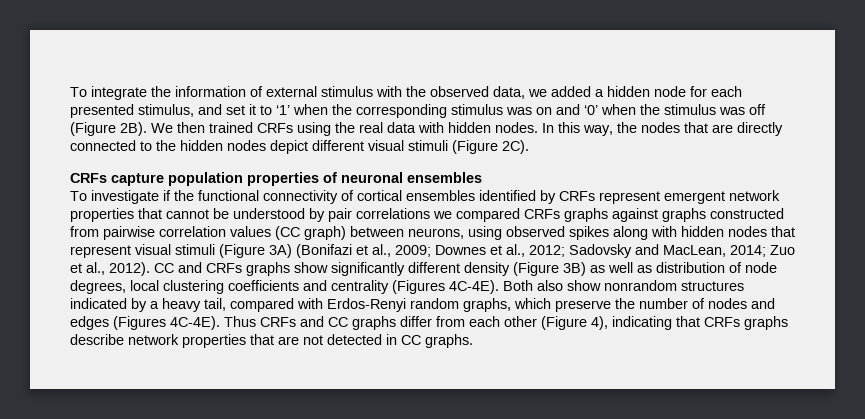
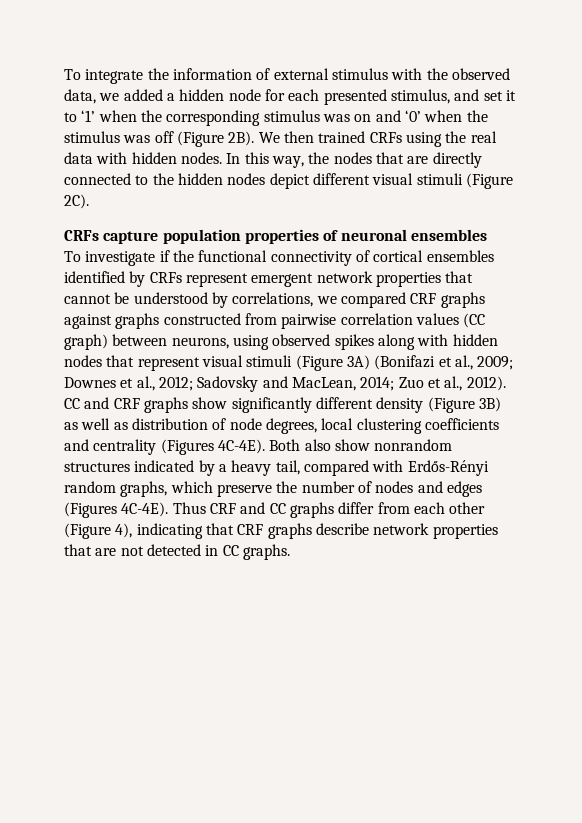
[328,208,430,222] pair correlations -> [232,292,314,307] correlations,
[524,209,560,219] CRFs -> [410,293,437,304] CRF
[206,263,242,273] CRFs -> [113,398,140,409] CRF
[327,298,406,312] Erdos-Renyi -> [407,460,489,476] Erdős-Rényi
[260,317,296,327] CRFs -> [209,503,236,514] CRF
[704,317,740,327] CRFs -> [237,524,264,535] CRF

